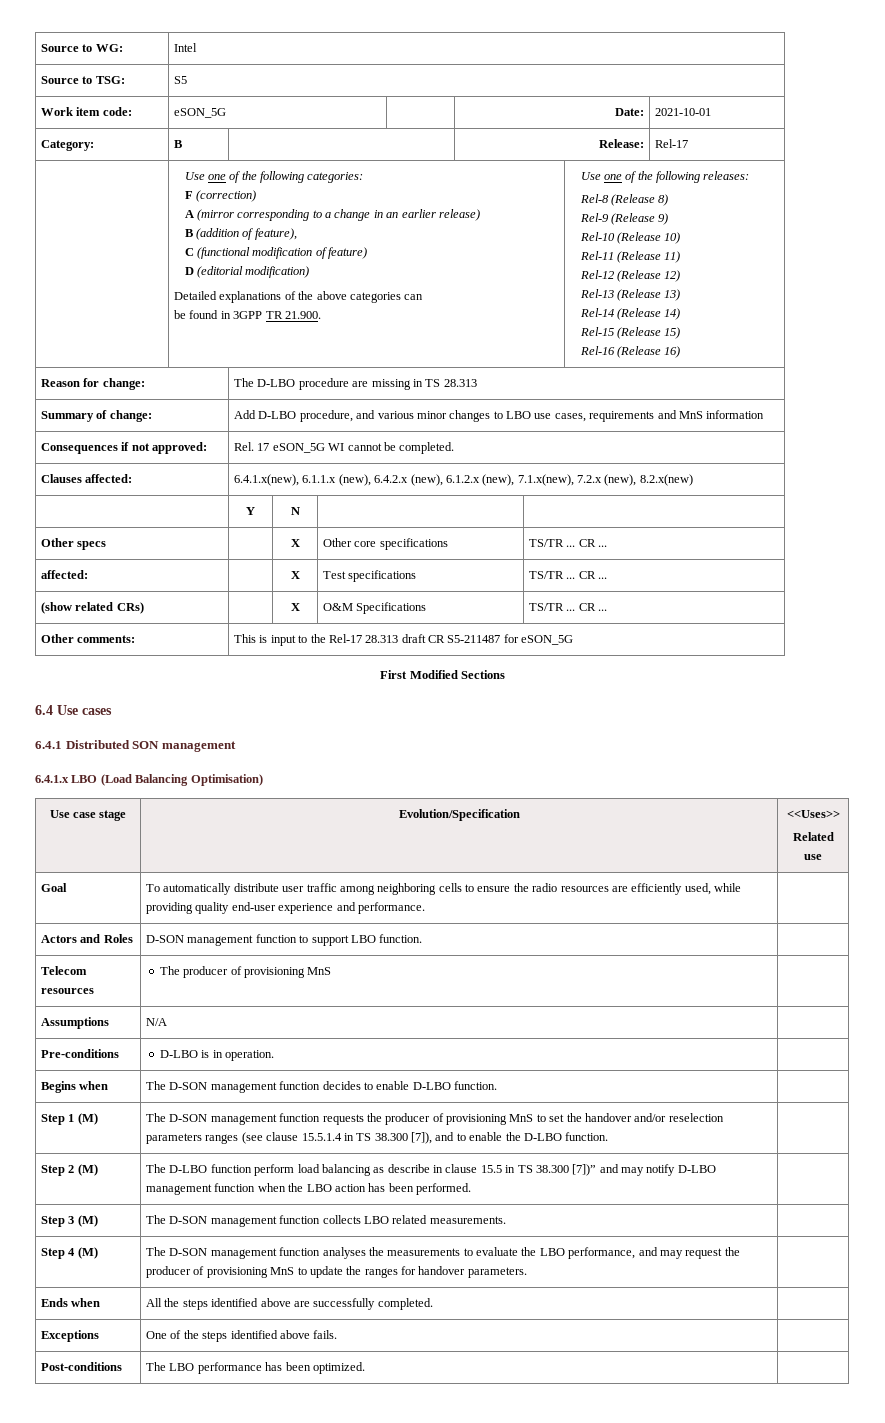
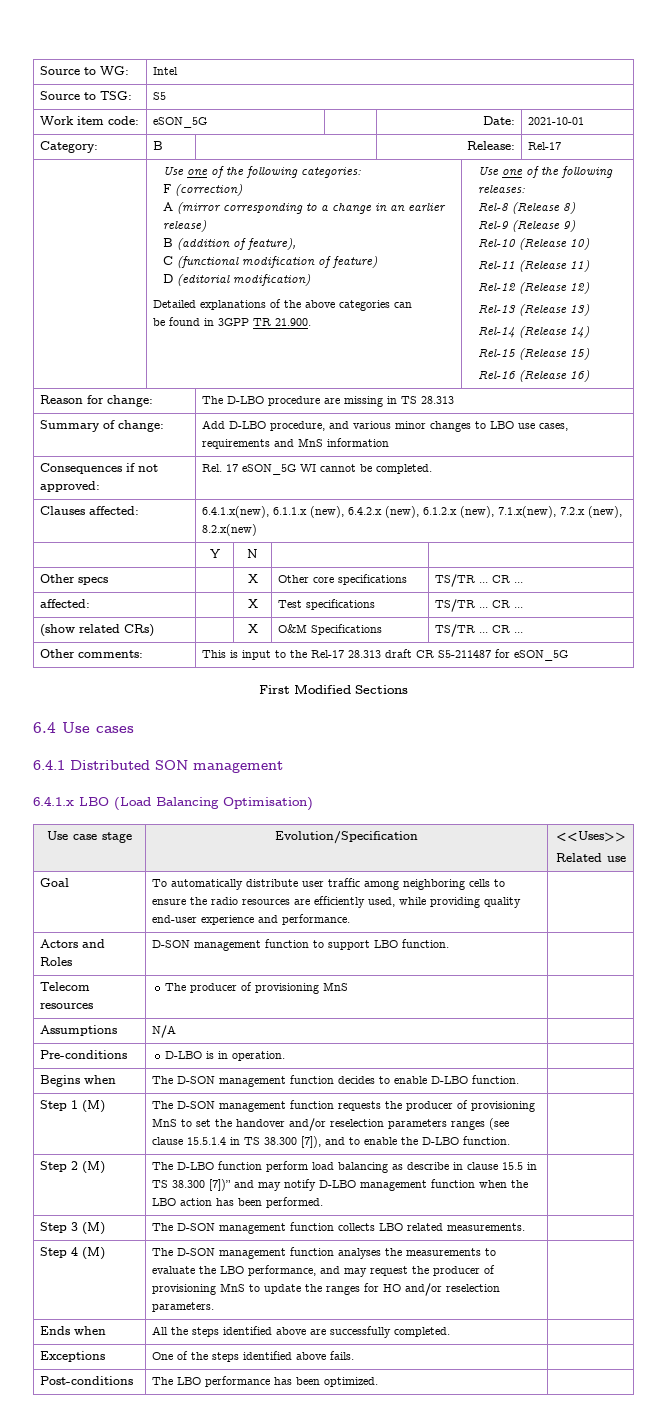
[418,1266,466,1275] handover -> [383,1283,501,1296] HO and/or reselection

